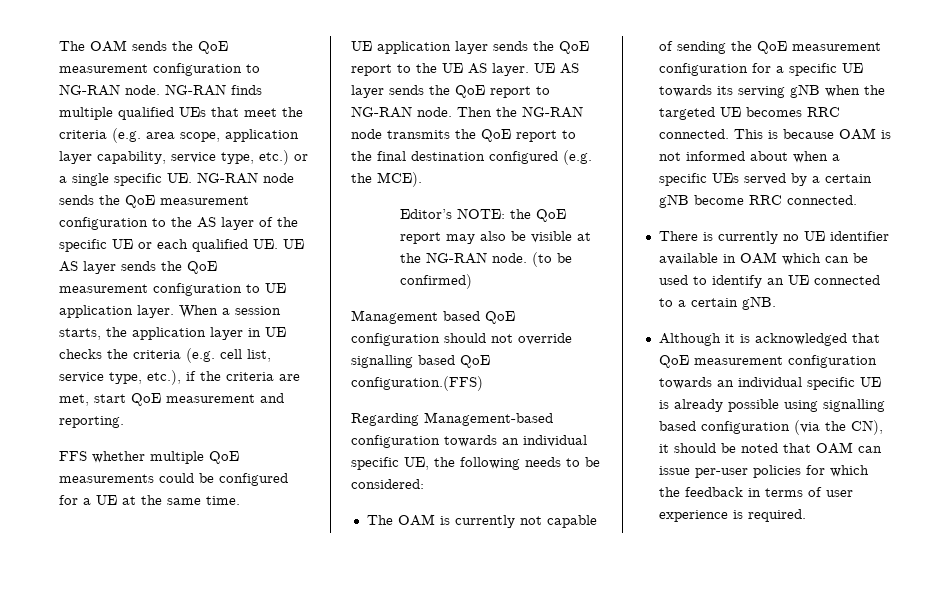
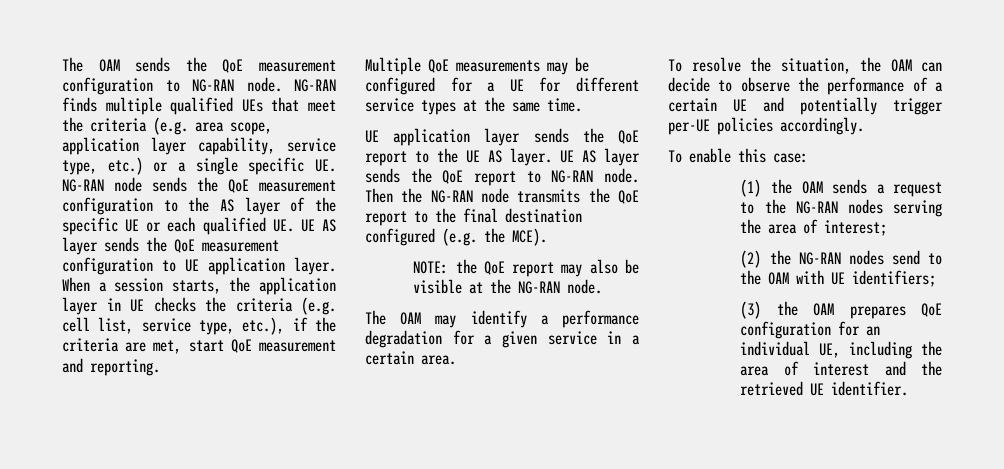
[59,451,204,464] FFS whether multiple -> [365,57,421,75] Multiple
[159,473,194,483] could -> [547,62,568,75] may
(117, 500) none -> [539,77,639,92] [365,98,456,115] for different service types
[400,209,453,219] Editor’s -> (547, 237) none
[532,252,573,267] [400,274,473,289] [351,310,515,324] [351,333,572,346] [351,355,490,368] [351,376,483,391] [351,412,553,426] [351,435,587,448] [351,457,600,470] [351,479,424,489] [366,514,597,528] [658,41,881,54] [658,63,863,76] [658,84,885,98] [658,107,840,120] [658,128,891,140] [658,151,840,163] [658,173,872,186] [658,194,857,208] [658,231,889,244] [658,252,868,265] [658,275,880,288] [658,296,776,310] [658,333,880,346] [658,355,877,368] [658,377,881,390] [658,399,885,412] [658,420,883,435] [658,442,882,454] [658,465,869,478] [658,487,853,497] [658,509,806,522] (to be confirmed) // Management based QoE configuration should not override signalling based QoE configuration.(FFS) // Regarding Management-based configuration towards an individual specific UE, the following needs to be considered: // The OAM is currently not capable of sending the QoE measurement configuration for a specific UE towards its serving gNB when the targeted UE becomes RRC connected. This is because OAM is not informed about when a specific UEs served by a certain gNB become RRC connected. // There is currently no UE identifier available in OAM which can be used to identify an UE connected to a certain gNB. // Although it is acknowledged that QoE measurement configuration towards an individual specific UE is already possible using signalling based configuration (via the CN), it should be noted that OAM can issue per-user policies for which the feedback in terms of user experience is required. -> [365,310,639,328] [365,330,640,348] [365,351,456,365] [668,57,942,74] [668,77,943,95] [668,97,943,115] [668,117,864,135] [668,148,808,163] [740,179,942,197] [740,199,942,217] [740,219,888,236] [740,250,942,268] [740,270,937,287] [740,301,942,319] [740,321,881,339] [740,341,942,359] [740,361,942,376] [740,381,909,396] // The OAM may identify a performance degradation for a given service in a certain area. // To resolve the situation, the OAM can decide to observe the performance of a certain UE and potentially trigger per-UE policies accordingly. // To enable this case: // (1) the OAM sends a request to the NG-RAN nodes serving the area of interest; // (2) the NG-RAN nodes send to the OAM with UE identifiers; // (3) the OAM prepares QoE configuration for an individual UE, including the area of interest and the retrieved UE identifier.

